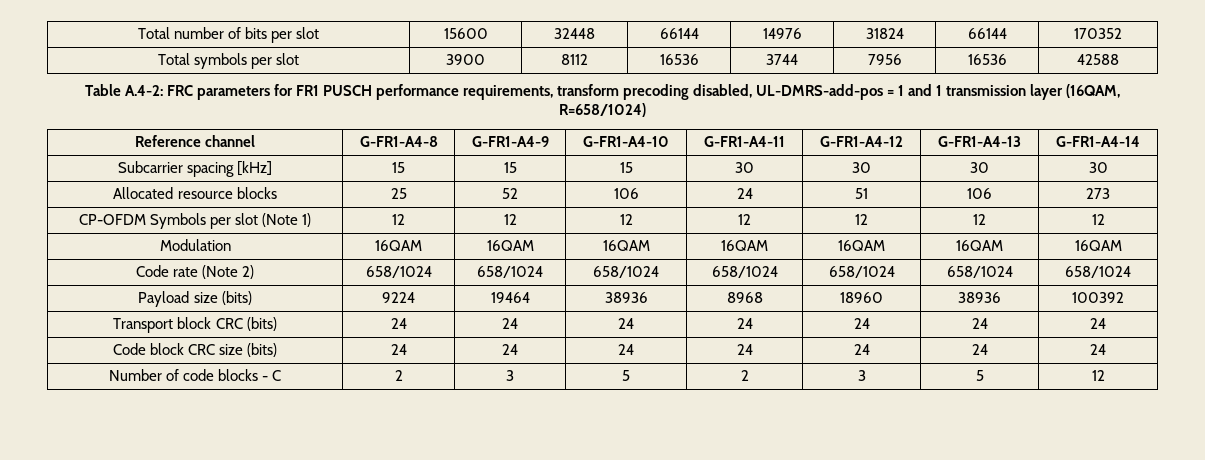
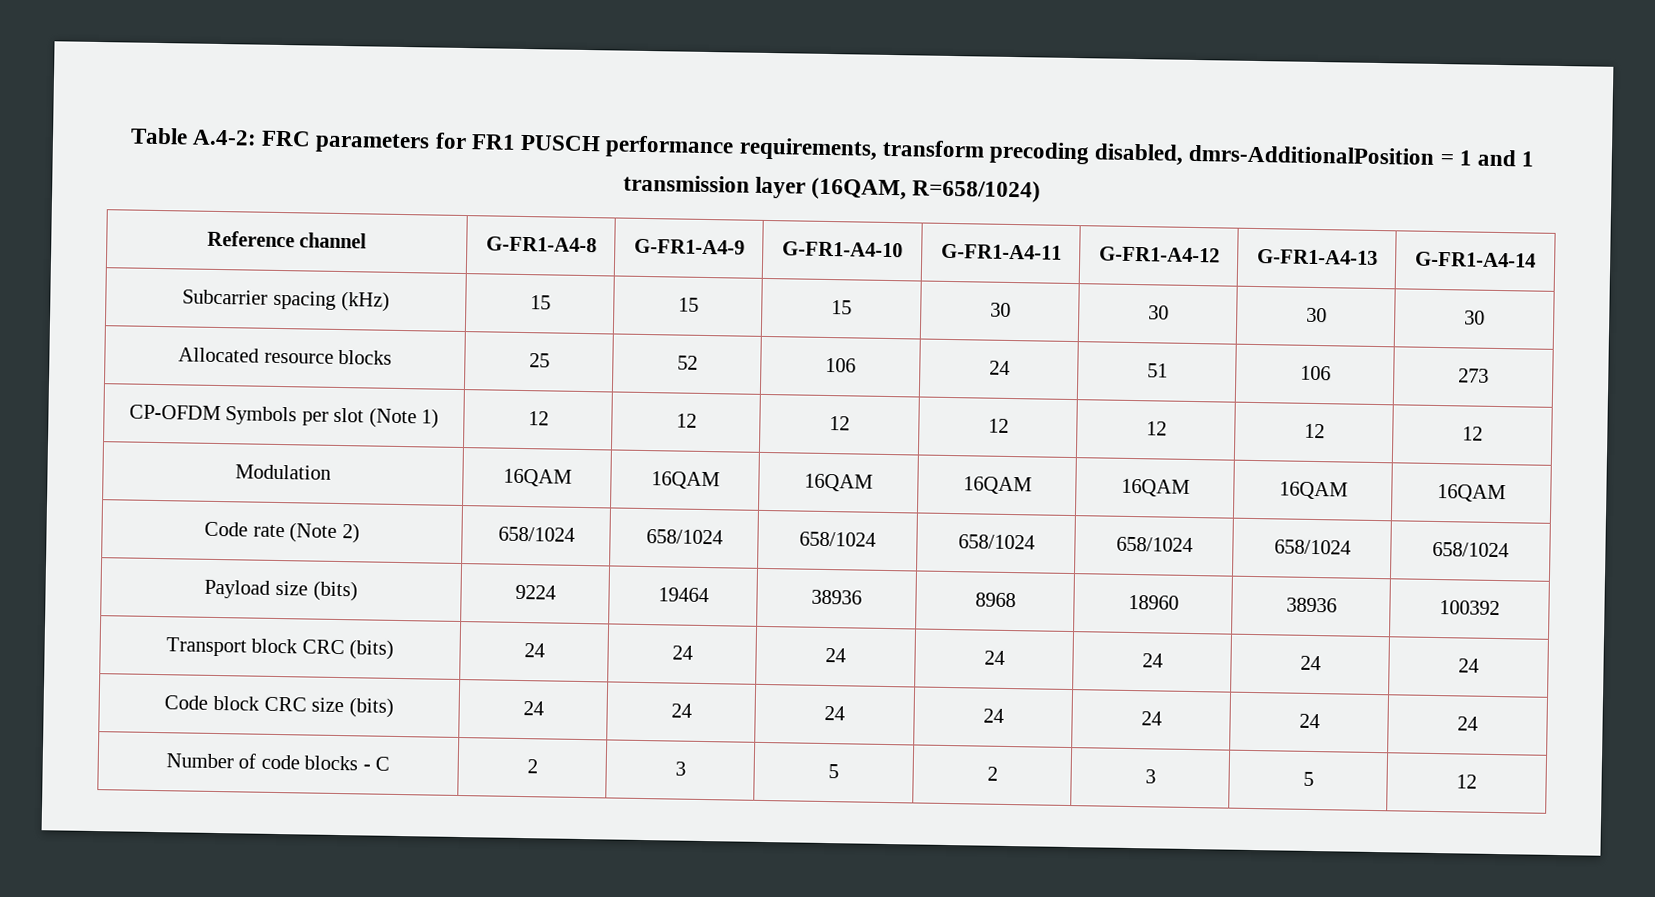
[137,27,320,43] [443,28,488,39] [554,28,595,39] [659,28,699,39] [762,28,802,39] [865,28,904,39] [967,28,1007,39] [1074,28,1122,39] [157,53,300,69] [446,54,485,65] [561,54,588,65] [659,54,699,65] [766,54,798,65] [867,54,902,65] [967,54,1007,65] [1077,54,1119,65] Total number of bits per slot | 15600 | 32448 | 66144 | 14976 | 31824 | 66144 | 170352 // Total symbols per slot | 3900 | 8112 | 16536 | 3744 | 7956 | 16536 | 42588 // -> (129, 136) none
[756,84,884,100] UL-DMRS-add-pos -> [1188,144,1435,165] dmrs-AdditionalPosition
[237,161,273,176] [kHz] -> [340,290,390,312] (kHz)

